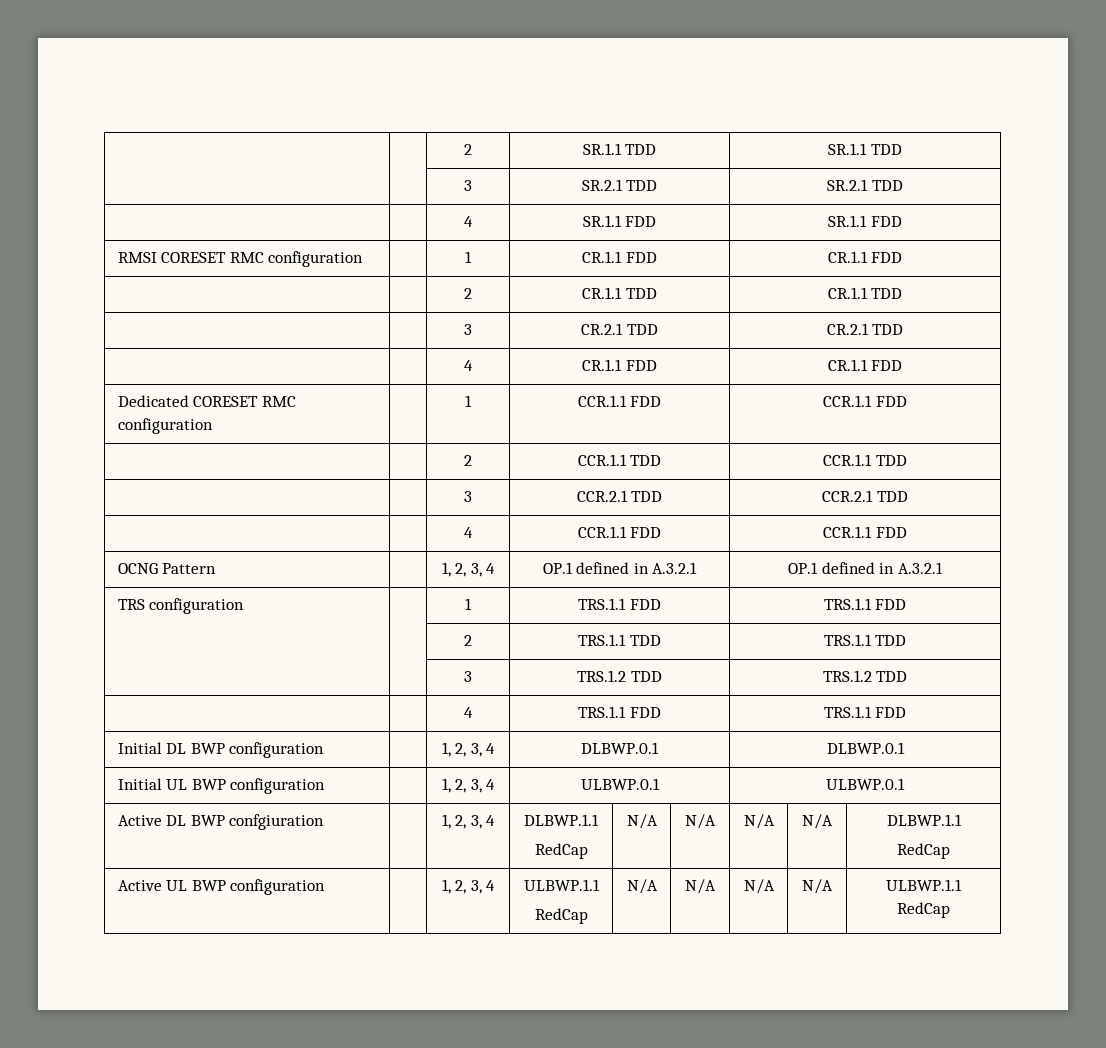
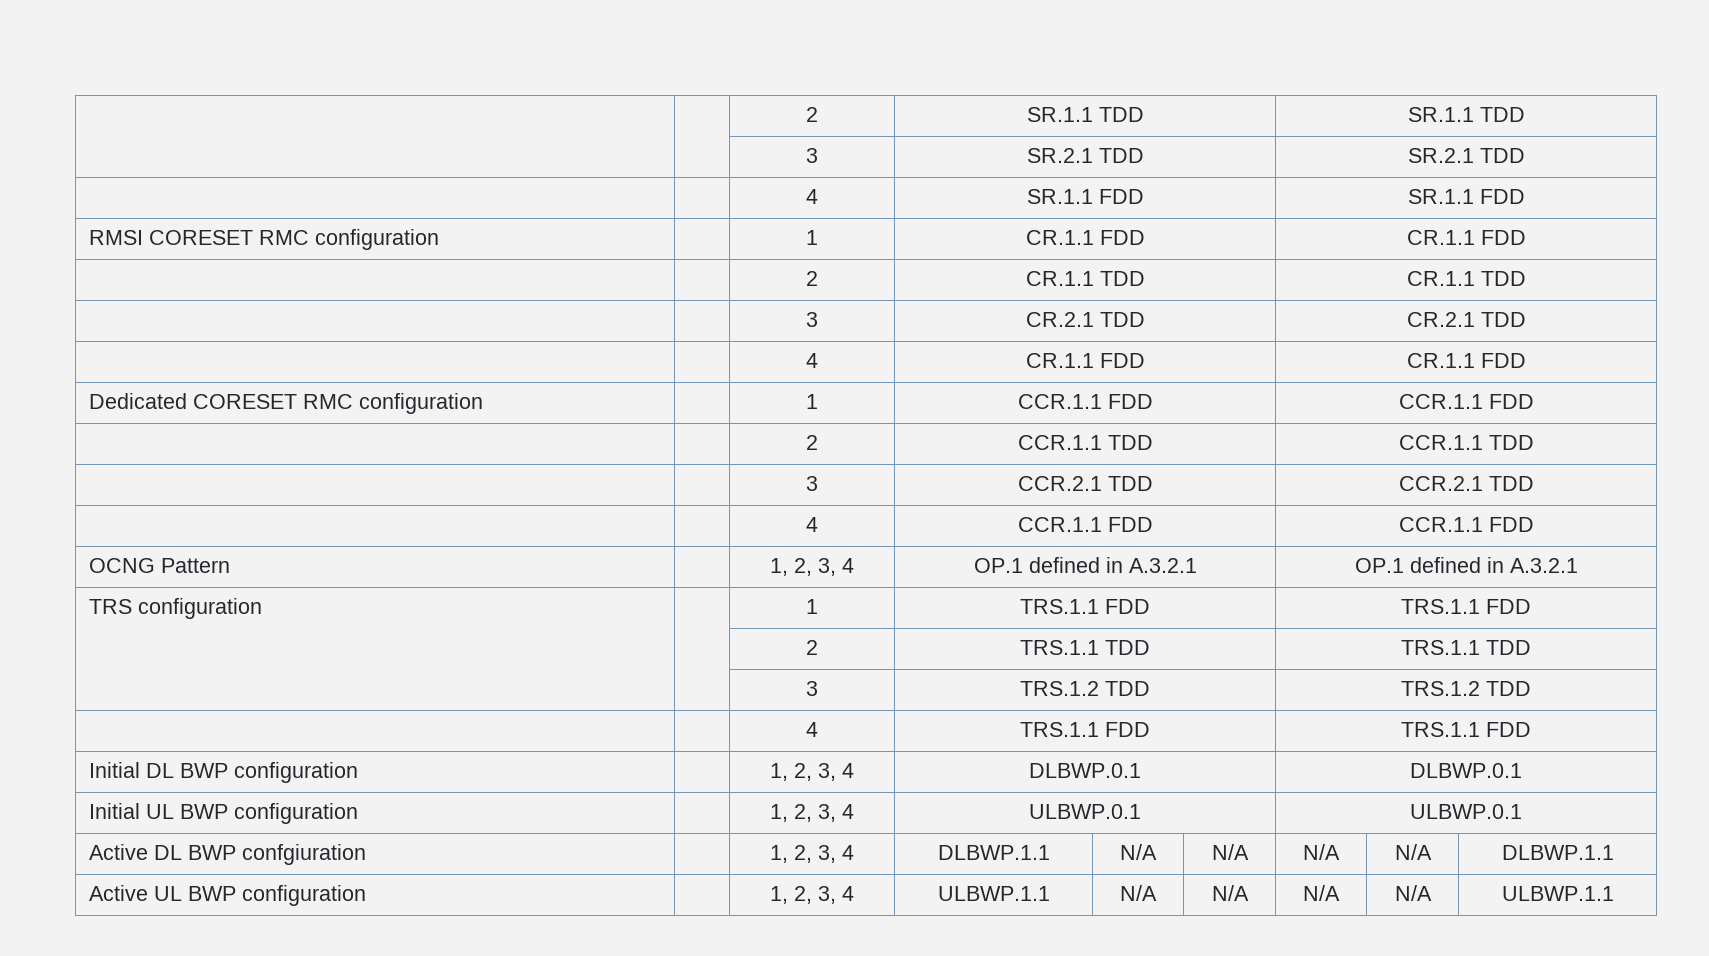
[534,843,588,859] // RedCap -> (1050, 852) none
[897,843,950,859] // RedCap -> (1614, 852) none
[534,908,588,924] // RedCap -> (1050, 893) none
[897,902,950,918] RedCap -> (1614, 893) none

